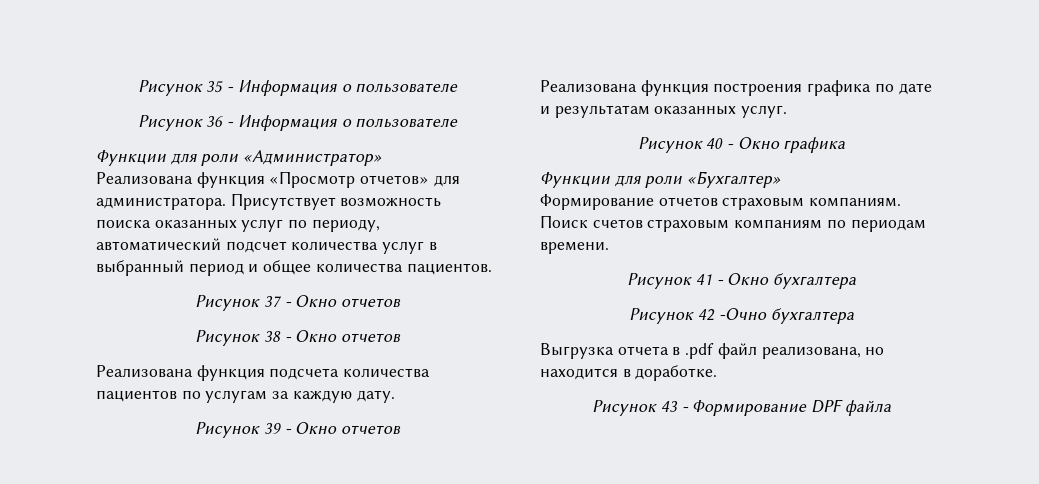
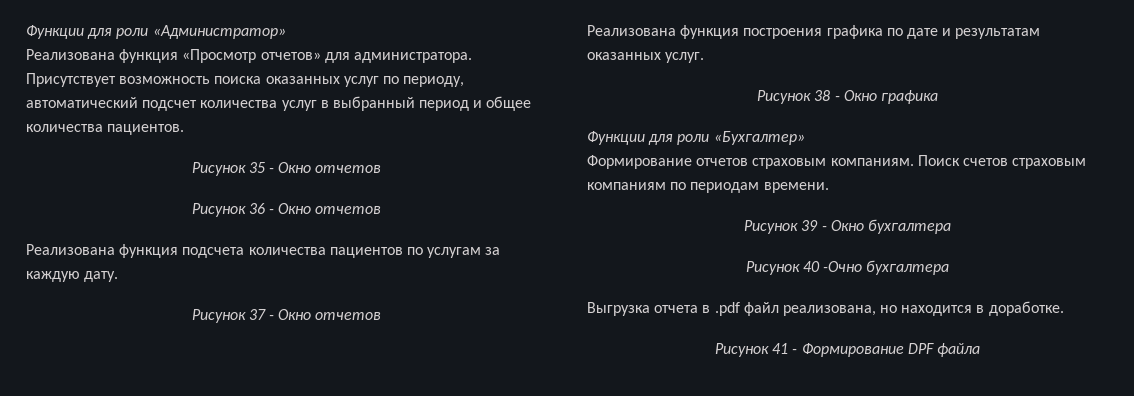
[137,80,459,96] [137,115,459,131] Рисунок 35 - Информация о пользователе // Рисунок 36 - Информация о пользователе // -> (26, 32) none
[263,296,282,307] 37 -> [248,162,265,173] 35
[263,331,281,342] 38 -> [248,203,265,214] 36
[263,423,281,434] 39 -> [248,309,266,320] 37
[706,138,724,149] 40 -> [814,90,831,101] 38
[695,274,712,285] 41 -> [801,220,819,231] 39
[698,309,716,321] 42 -> [802,261,820,272] 40
[660,401,678,412] 43 -> [772,343,789,354] 41

